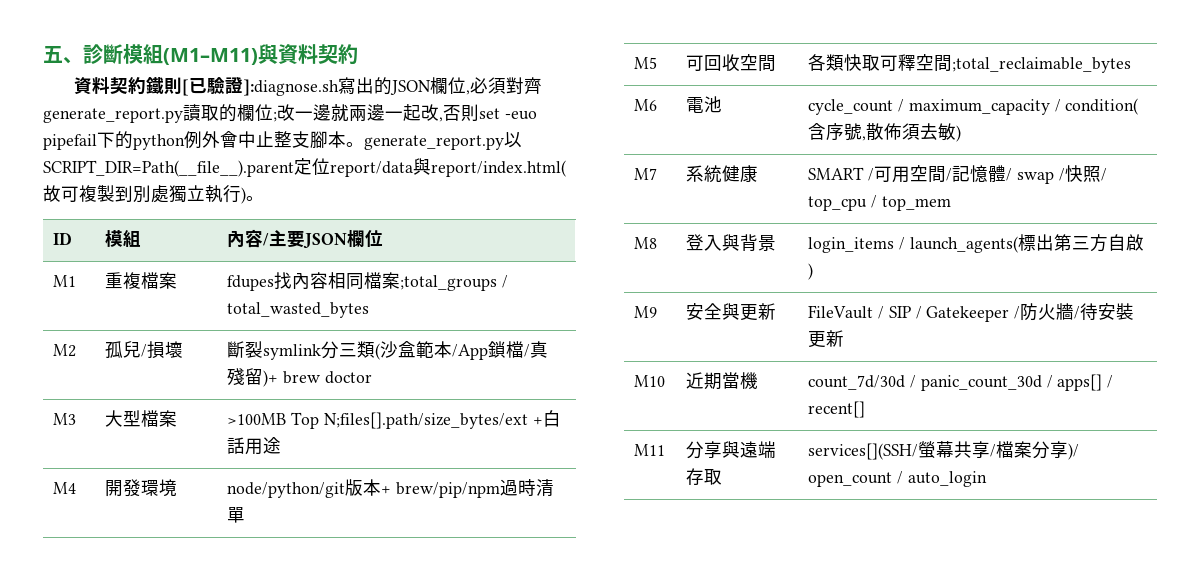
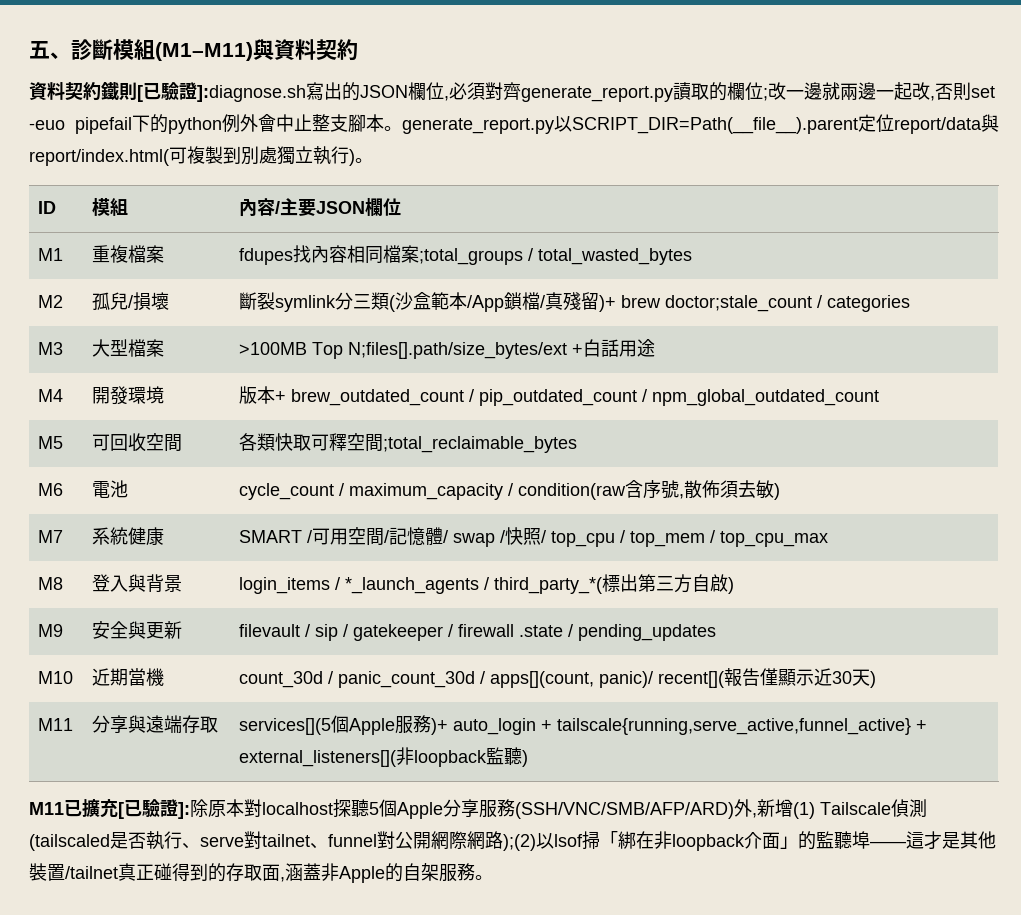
[43,185,61,202] 故 -> (169, 157) none
[324,371,372,384] doctor -> [665,295,911,312] doctor;stale_count / categories
[227,482,346,498] node/python/git -> (165, 395) none
[396,479,555,498] [227,507,246,523] brew/pip/npm過時清單 -> [291,389,880,406] brew_outdated_count / pip_outdated_count / npm_global_outdated_count
[1065,98,1139,115] condition( -> [518,483,627,500] condition(raw
(951, 203) none -> [710,530,829,547] / top_cpu_max
[909,236,1018,253] launch_agents( -> [345,577,603,594] *_launch_agents / third_party_*(
[808,303,1134,322] [808,330,845,348] FileVault / SIP / Gatekeeper /防火牆/待安裝更新 -> [239,624,717,641] filevault / sip / gatekeeper / firewall .state / pending_updates
[808,375,906,390] count_7d/30d -> [239,671,324,688] count_30d
[1057,374,1113,391] [808,401,866,418] apps[] / recent[] -> [490,668,877,688] apps[](count, panic)/ recent[](報告僅顯示近30天)
[808,441,1080,460] [808,471,987,487] services[](SSH/螢幕共享/檔案分享)/ open_count / auto_login -> [239,715,928,735] [239,747,529,767] [29,799,927,819] [29,831,996,851] [29,863,493,883] services[](5個Apple服務)+ auto_login + tailscale{running,serve_active,funnel_active} + external_listeners[](非loopback監聽) // M11已擴充[已驗證]:除原本對localhost探聽5個Apple分享服務(SSH/VNC/SMB/AFP/ARD)外,新增(1) Tailscale偵測(tailscaled是否執行、serve對tailnet、funnel對公開網際網路);(2)以lsof掃「綁在非loopback介面」的監聽埠——這才是其他裝置/tailnet真正碰得到的存取面,涵蓋非Apple的自架服務。

